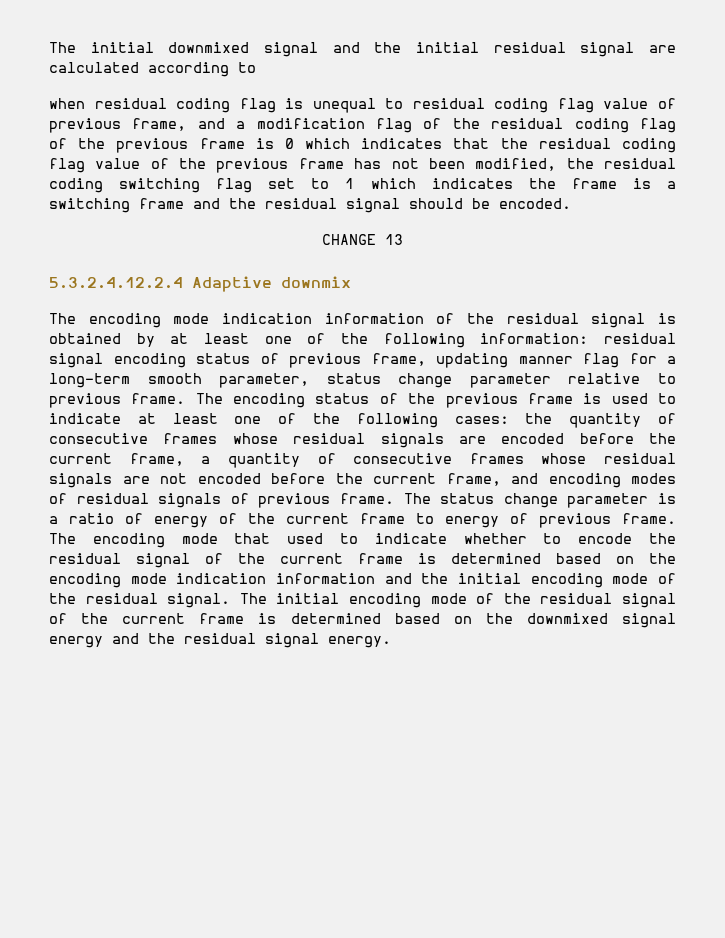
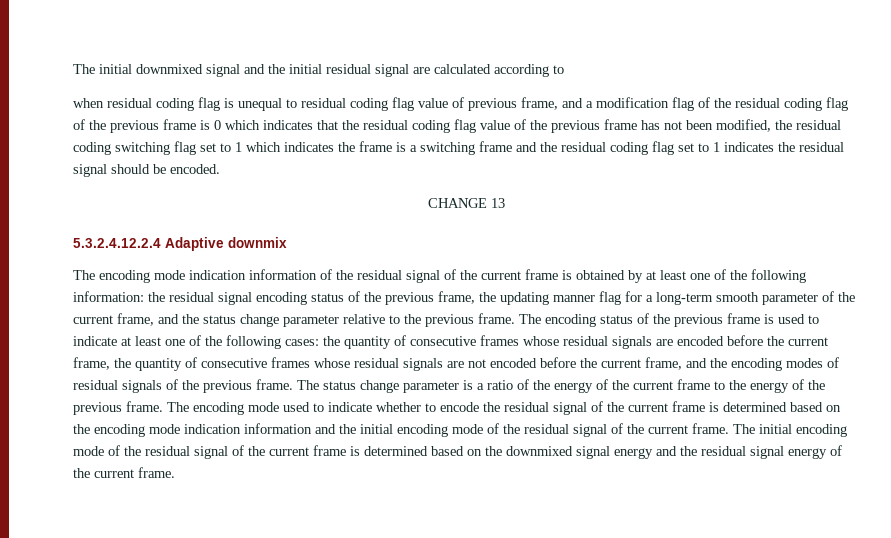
(337, 203) none -> [610,141,844,155] coding flag set to 1 indicates the residual
(646, 320) none -> [444,269,558,280] of the current frame
(589, 338) none -> [148,292,165,302] the
[289,353,426,368] previous frame, -> [364,291,496,305] the previous frame, the
[219,373,310,388] parameter, -> [762,291,855,305] [73,313,199,326] parameter of the current frame, and the
(676, 378) none -> [404,314,421,324] the
[201,456,211,464] a -> [114,358,131,368] the
(538, 478) none -> [710,358,727,368] the
(249, 498) none -> [182,380,199,390] the
(143, 518) none -> [533,380,550,390] the
[445,513,528,528] energy of -> [729,379,825,393] the energy of the
[234,533,271,544] that -> (279, 407) none
[167,593,231,608] signal. -> [573,423,729,437] signal of the current frame.
[328,636,391,648] energy. -> [788,445,842,459] [73,467,175,478] energy of the current frame.

